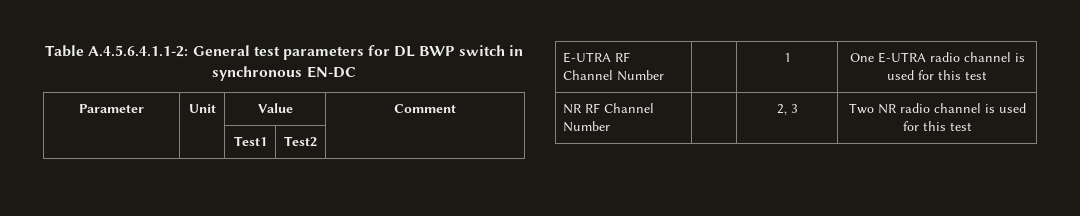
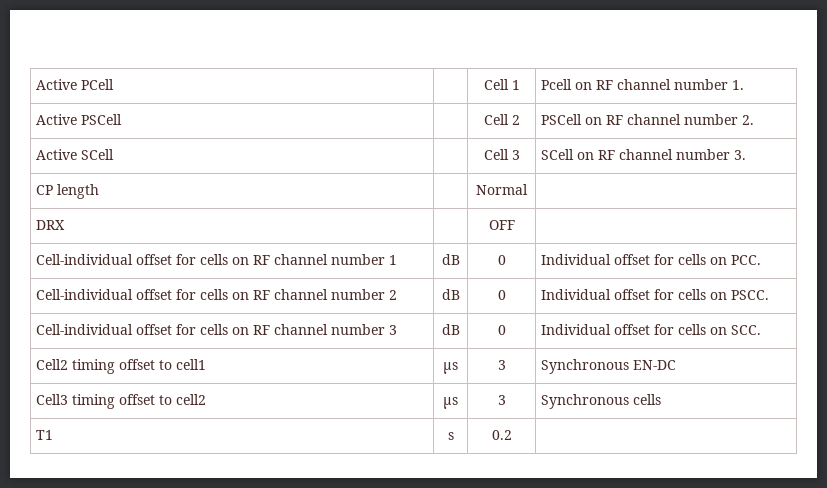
[45,45,523,60] [212,66,356,81] [79,104,144,113] [188,104,216,113] [257,103,293,113] [393,104,456,113] [233,136,267,146] [284,136,317,147] [563,52,631,63] [563,70,665,81] [783,53,791,62] [849,52,1025,63] [887,70,987,80] [563,103,655,114] [563,121,611,132] [776,104,798,115] [848,103,1026,114] [902,121,972,131] Table A.4.5.6.4.1.1-2: General test parameters for DL BWP switch in synchronous EN-DC // Parameter | Unit | Value | Comment // | | Test1 | Test2 | // E-UTRA RF Channel Number | | 1 | One E-UTRA radio channel is used for this test // NR RF Channel Number | | 2, 3 | Two NR radio channel is used for this test -> [36,79,115,90] [483,79,520,90] [541,79,745,90] [36,114,123,125] [483,114,520,125] [541,114,755,125] [36,149,115,160] [483,149,520,160] [541,149,747,160] [36,184,100,199] [476,184,528,195] [36,220,66,230] [488,220,515,230] [36,254,398,265] [441,254,460,265] [497,255,506,265] [541,254,762,265] [36,289,398,300] [441,289,460,300] [497,290,506,300] [541,289,770,300] [36,324,398,335] [441,324,460,335] [497,325,506,335] [541,324,762,335] [36,359,207,374] [443,362,458,374] [497,360,506,370] [541,359,677,374] [36,394,207,409] [443,397,458,409] [497,395,506,405] [541,394,662,409] [36,430,54,440] [447,432,454,440] [491,430,512,440] Active PCell | | Cell 1 | Pcell on RF channel number 1. // Active PSCell | | Cell 2 | PSCell on RF channel number 2. // Active SCell | | Cell 3 | SCell on RF channel number 3. // CP length | | Normal | // DRX | | OFF | // Cell-individual offset for cells on RF channel number 1 | dB | 0 | Individual offset for cells on PCC. // Cell-individual offset for cells on RF channel number 2 | dB | 0 | Individual offset for cells on PSCC. // Cell-individual offset for cells on RF channel number 3 | dB | 0 | Individual offset for cells on SCC. // Cell2 timing offset to cell1 | μs | 3 | Synchronous EN-DC // Cell3 timing offset to cell2 | μs | 3 | Synchronous cells // T1 | s | 0.2 |

